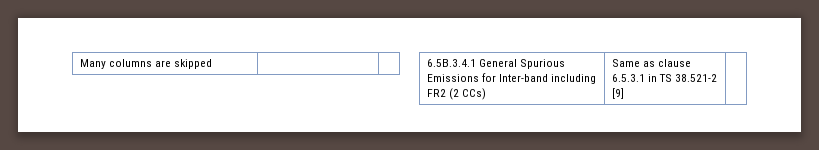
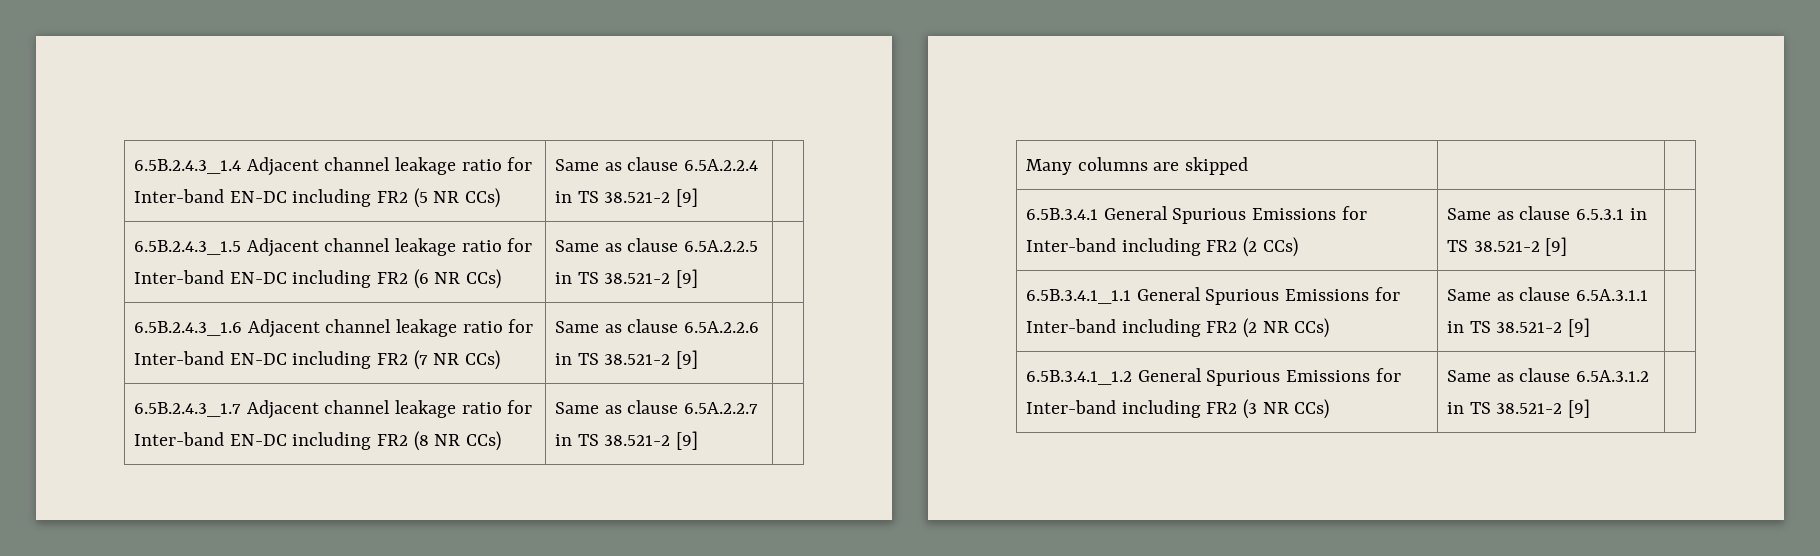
(79, 64) none -> [133,157,533,176] [133,188,500,208] [554,157,758,171] [554,188,698,207] [133,238,533,257] [133,269,501,289] [554,238,758,252] [554,269,698,288] [133,319,534,338] [133,350,500,370] [554,319,759,333] [554,350,698,369] [133,400,533,419] [133,431,501,451] [554,400,758,414] [554,431,698,450] 6.5B.2.4.3_1.4 Adjacent channel leakage ratio for Inter-band EN-DC including FR2 (5 NR CCs) | Same as clause 6.5A.2.2.4 in TS 38.521-2 [9] | // 6.5B.2.4.3_1.5 Adjacent channel leakage ratio for Inter-band EN-DC including FR2 (6 NR CCs) | Same as clause 6.5A.2.2.5 in TS 38.521-2 [9] | // 6.5B.2.4.3_1.6 Adjacent channel leakage ratio for Inter-band EN-DC including FR2 (7 NR CCs) | Same as clause 6.5A.2.2.6 in TS 38.521-2 [9] | // 6.5B.2.4.3_1.7 Adjacent channel leakage ratio for Inter-band EN-DC including FR2 (8 NR CCs) | Same as clause 6.5A.2.2.7 in TS 38.521-2 [9] | //
(624, 93) none -> [1025,287,1400,305] [1025,318,1330,338] [1446,287,1648,301] [1446,318,1590,337] [1025,368,1401,386] [1025,399,1330,419] [1446,368,1649,382] [1446,399,1590,418] // 6.5B.3.4.1_1.1 General Spurious Emissions for Inter-band including FR2 (2 NR CCs) | Same as clause 6.5A.3.1.1 in TS 38.521-2 [9] | // 6.5B.3.4.1_1.2 General Spurious Emissions for Inter-band including FR2 (3 NR CCs) | Same as clause 6.5A.3.1.2 in TS 38.521-2 [9] |

